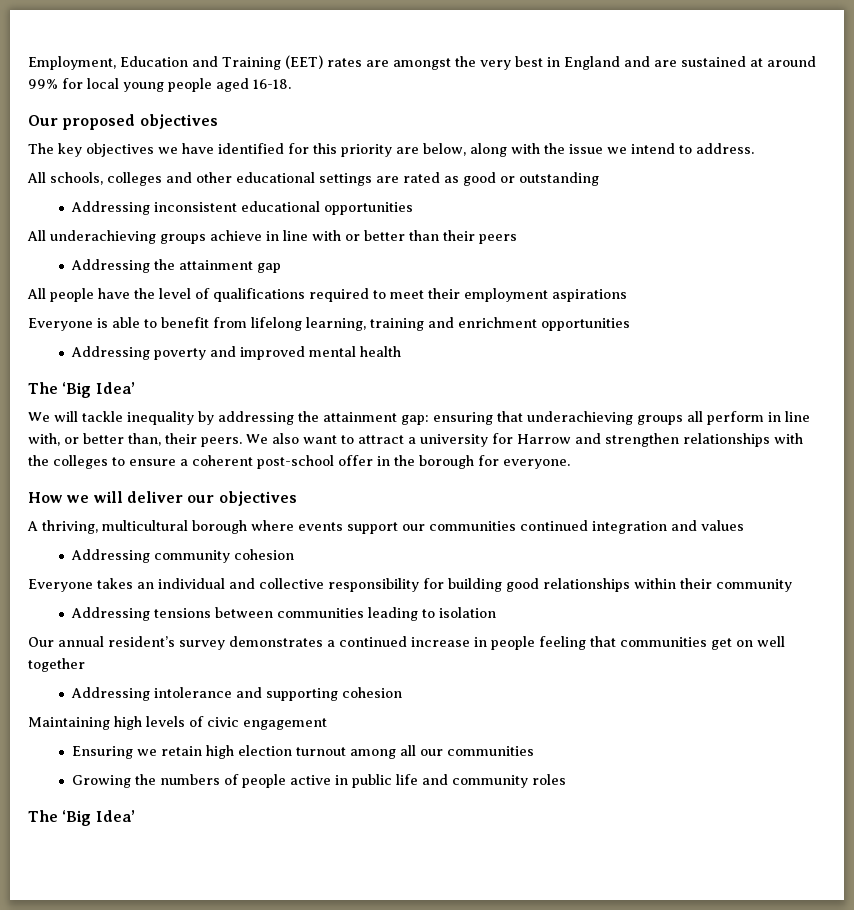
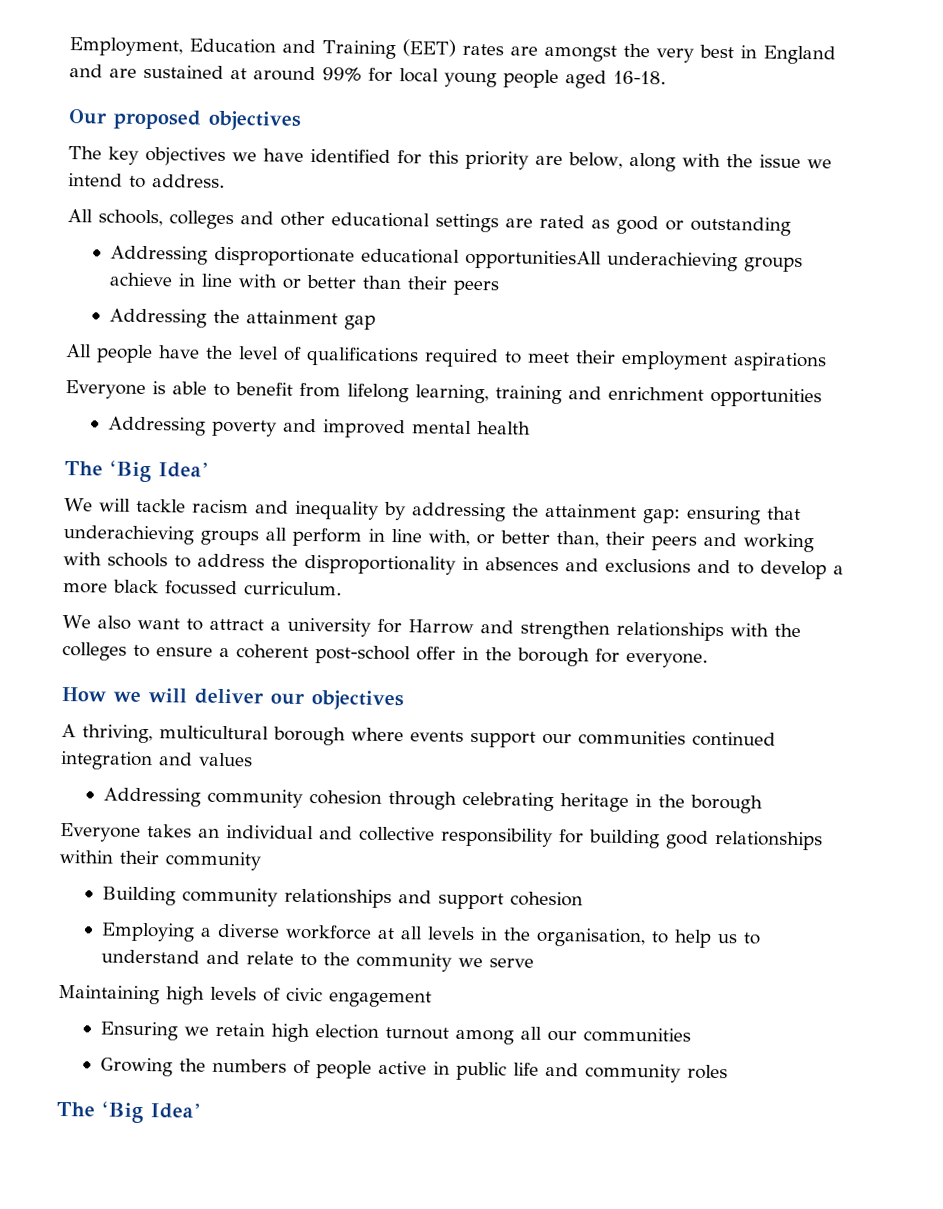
[153,201,413,215] [27,230,46,241] inconsistent educational opportunities // All -> [214,246,603,270] disproportionate educational opportunitiesAll
(123, 416) none -> [191,499,289,514] racism and
[201,437,242,447] peers. -> [651,532,814,553] [63,552,844,580] [63,579,342,596] peers and working with schools to address the disproportionality in absences and exclusions and to develop a more black focussed curriculum. //
(294, 554) none -> [388,791,764,814] through celebrating heritage in the borough
[70,607,496,621] [28,636,785,650] [28,658,85,672] [70,687,402,701] Addressing tensions between communities leading to isolation // Our annual resident’s survey demonstrates a continued increase in people feeling that communities get on well together // Addressing intolerance and supporting cohesion -> [102,886,584,910] [101,922,762,948] [101,949,535,972] Building community relationships and support cohesion // Employing a diverse workforce at all levels in the organisation, to help us to understand and relate to the community we serve

